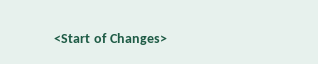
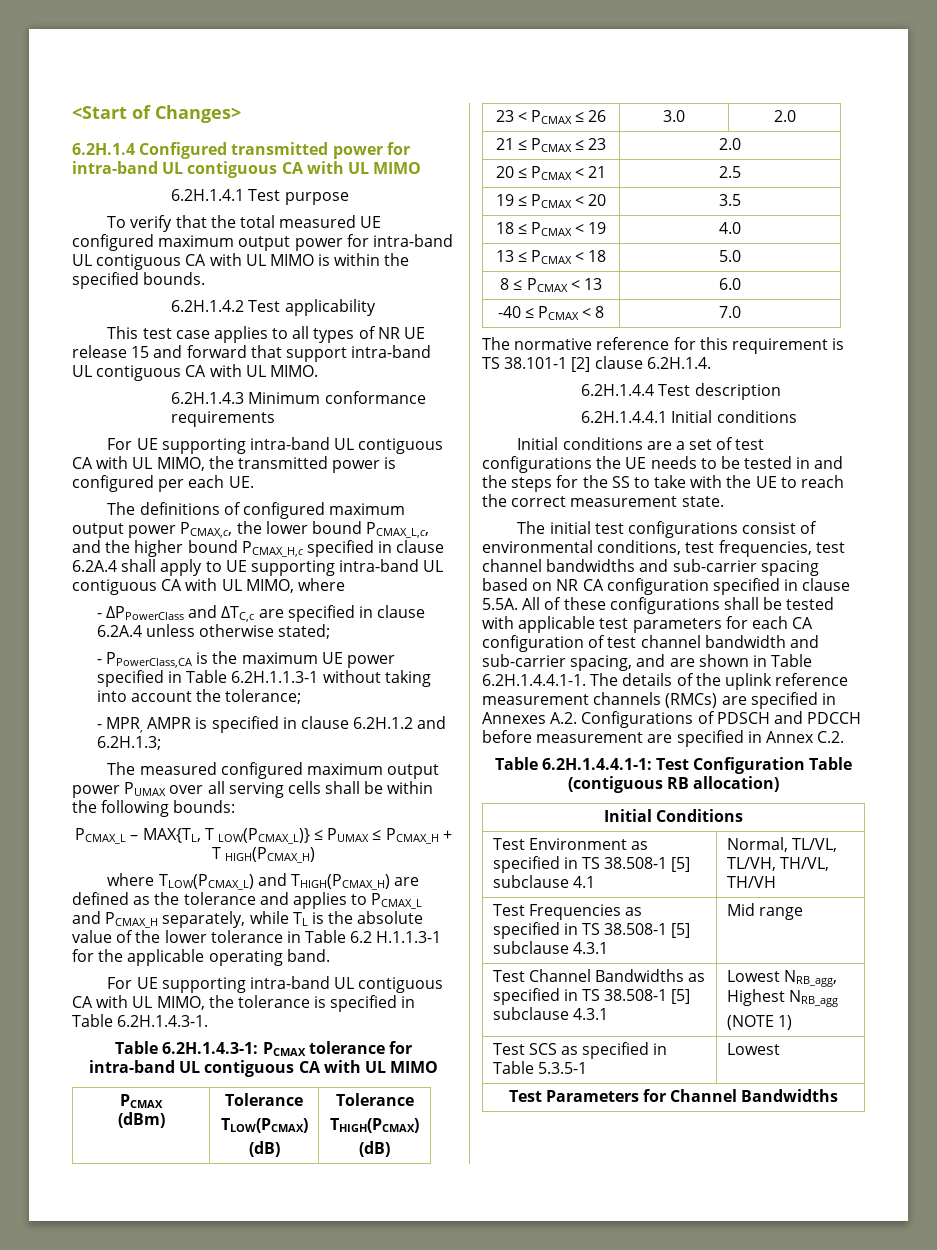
(167, 39) none -> [72,142,410,159] [72,161,422,178] [171,189,349,205] [107,215,382,232] [72,234,453,251] [72,253,410,270] [72,272,206,289] [171,299,376,316] [107,326,425,343] [72,345,432,362] [72,364,318,381] [171,391,426,404] [171,411,276,427] [107,437,444,454] [72,456,397,473] [72,475,254,492] [107,502,406,519] [72,521,430,538] [72,540,445,557] [72,559,444,576] [72,578,345,595] [96,605,426,622] [96,624,331,639] [96,651,395,668] [96,670,431,687] [96,689,302,704] [96,716,447,733] [96,736,161,750] [107,762,440,779] [72,781,434,798] [72,800,236,817] [75,828,452,844] [211,847,316,863] [107,873,420,890] [72,892,423,909] [72,911,424,928] [72,930,442,943] [72,949,330,966] [107,976,444,993] [72,995,416,1012] [72,1014,209,1027] [115,1041,412,1056] [88,1060,439,1077] [120,1094,163,1108] [117,1112,165,1128] [225,1093,304,1106] [220,1118,308,1133] [248,1141,280,1157] [335,1093,414,1106] [330,1118,419,1133] [359,1141,390,1157] [495,110,607,124] [663,110,685,122] [773,110,796,122] [495,138,607,152] [719,138,741,150] [495,166,607,180] [719,166,741,178] [495,194,607,208] [719,194,741,206] [495,222,607,236] [719,222,741,234] [495,250,607,264] [719,250,741,262] [500,278,602,292] [719,278,741,290] [497,306,605,320] [719,306,741,318] [482,337,845,354] [482,356,711,372] [581,383,781,400] [581,410,797,423] [517,437,765,450] [482,456,844,473] [482,475,845,492] [482,494,724,507] [517,521,818,538] [482,540,845,557] [482,559,819,576] [482,578,851,595] [482,597,835,614] [482,616,814,633] [482,635,819,652] [482,654,813,671] [482,673,849,690] [482,692,836,709] [482,711,862,728] [482,730,845,747] [494,757,853,774] [567,776,780,793] [603,809,744,822] [492,838,648,850] [492,856,691,873] [492,875,595,888] [726,837,837,852] [726,857,829,871] [726,876,776,888] [492,904,642,920] [492,922,691,939] [492,941,608,954] [726,903,803,920] [492,969,706,982] [492,988,691,1005] [492,1007,608,1020] [726,970,837,987] [726,989,838,1007] [726,1015,792,1030] [492,1042,668,1059] [492,1061,587,1074] [726,1043,780,1055] [508,1089,839,1102] // 6.2H.1.4 Configured transmitted power for intra-band UL contiguous CA with UL MIMO // 6.2H.1.4.1 Test purpose // To verify that the total measured UE configured maximum output power for intra-band UL contiguous CA with UL MIMO is within the specified bounds. // 6.2H.1.4.2 Test applicability // This test case applies to all types of NR UE release 15 and forward that support intra-band UL contiguous CA with UL MIMO. // 6.2H.1.4.3 Minimum conformance requirements // For UE supporting intra-band UL contiguous CA with UL MIMO, the transmitted power is configured per each UE. // The definitions of configured maximum output power PCMAX,c, the lower bound PCMAX_L,c, and the higher bound PCMAX_H,c specified in clause 6.2A.4 shall apply to UE supporting intra-band UL contiguous CA with UL MIMO, where // - ΔPPowerClass and ∆TC,c are specified in clause 6.2A.4 unless otherwise stated; // - PPowerClass,CA is the maximum UE power specified in Table 6.2H.1.1.3-1 without taking into account the tolerance; // - MPR, AMPR is specified in clause 6.2H.1.2 and 6.2H.1.3; // The measured configured maximum output power PUMAX over all serving cells shall be within the following bounds: // PCMAX_L – MAX{TL, T LOW(PCMAX_L)} ≤ PUMAX ≤ PCMAX_H + T HIGH(PCMAX_H) // where TLOW(PCMAX_L) and THIGH(PCMAX_H) are defined as the tolerance and applies to PCMAX_L and PCMAX_H separately, while TL is the absolute value of the lower tolerance in Table 6.2 H.1.1.3-1 for the applicable operating band. // For UE supporting intra-band UL contiguous CA with UL MIMO, the tolerance is specified in Table 6.2H.1.4.3-1. // Table 6.2H.1.4.3-1: PCMAX tolerance for intra-band UL contiguous CA with UL MIMO // PCMAX // (dBm) | Tolerance // TLOW(PCMAX) // (dB) | Tolerance // THIGH(PCMAX) // (dB) // 23 < PCMAX ≤ 26 | 3.0 | 2.0 // 21 ≤ PCMAX ≤ 23 | 2.0 // 20 ≤ PCMAX < 21 | 2.5 // 19 ≤ PCMAX < 20 | 3.5 // 18 ≤ PCMAX < 19 | 4.0 // 13 ≤ PCMAX < 18 | 5.0 // 8 ≤ PCMAX < 13 | 6.0 // -40 ≤ PCMAX < 8 | 7.0 // The normative reference for this requirement is TS 38.101-1 [2] clause 6.2H.1.4. // 6.2H.1.4.4 Test description // 6.2H.1.4.4.1 Initial conditions // Initial conditions are a set of test configurations the UE needs to be tested in and the steps for the SS to take with the UE to reach the correct measurement state. // The initial test configurations consist of environmental conditions, test frequencies, test channel bandwidths and sub-carrier spacing based on NR CA configuration specified in clause 5.5A. All of these configurations shall be tested with applicable test parameters for each CA configuration of test channel bandwidth and sub-carrier spacing, and are shown in Table 6.2H.1.4.4.1-1. The details of the uplink reference measurement channels (RMCs) are specified in Annexes A.2. Configurations of PDSCH and PDCCH before measurement are specified in Annex C.2. // Table 6.2H.1.4.4.1-1: Test Configuration Table (contiguous RB allocation) // Initial Conditions // Test Environment as specified in TS 38.508-1 [5] subclause 4.1 | Normal, TL/VL, TL/VH, TH/VL, TH/VH // Test Frequencies as specified in TS 38.508-1 [5] subclause 4.3.1 | Mid range // Test Channel Bandwidths as specified in TS 38.508-1 [5] subclause 4.3.1 | Lowest NRB_agg, Highest NRB_agg // (NOTE 1) // Test SCS as specified in Table 5.3.5-1 | Lowest // Test Parameters for Channel Bandwidths

